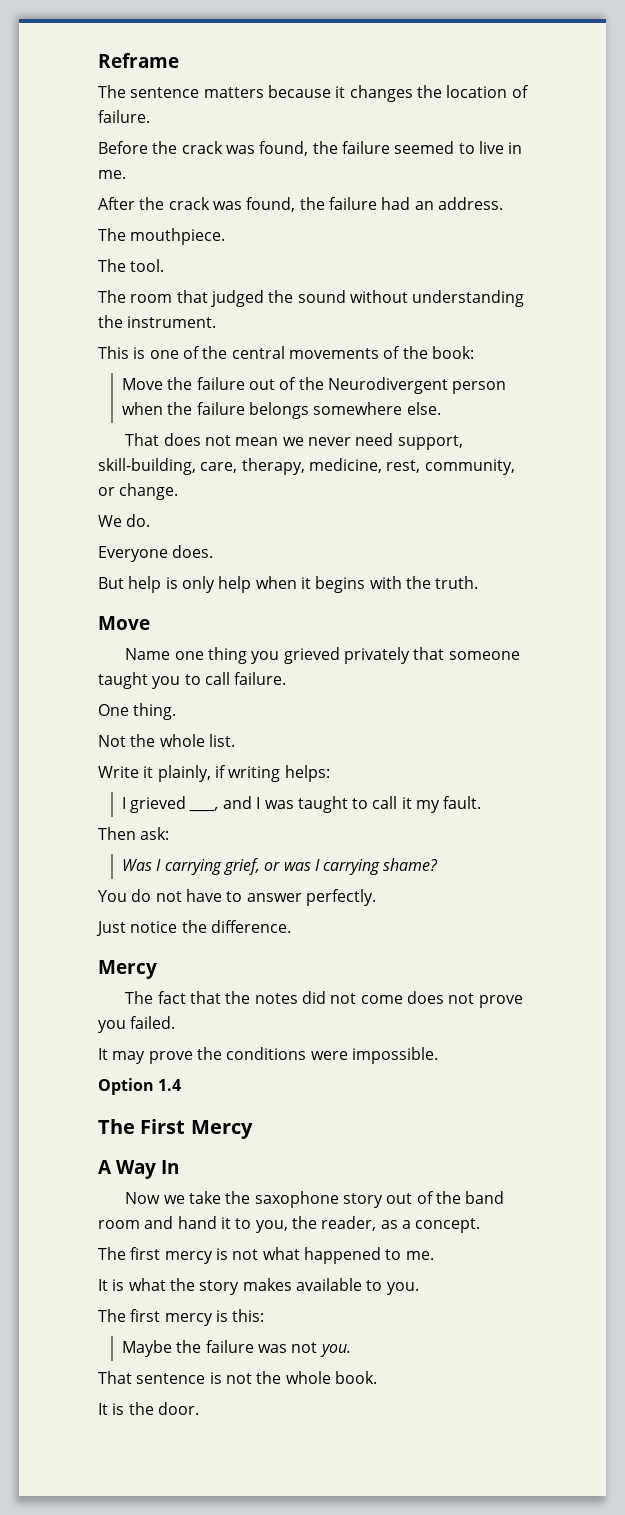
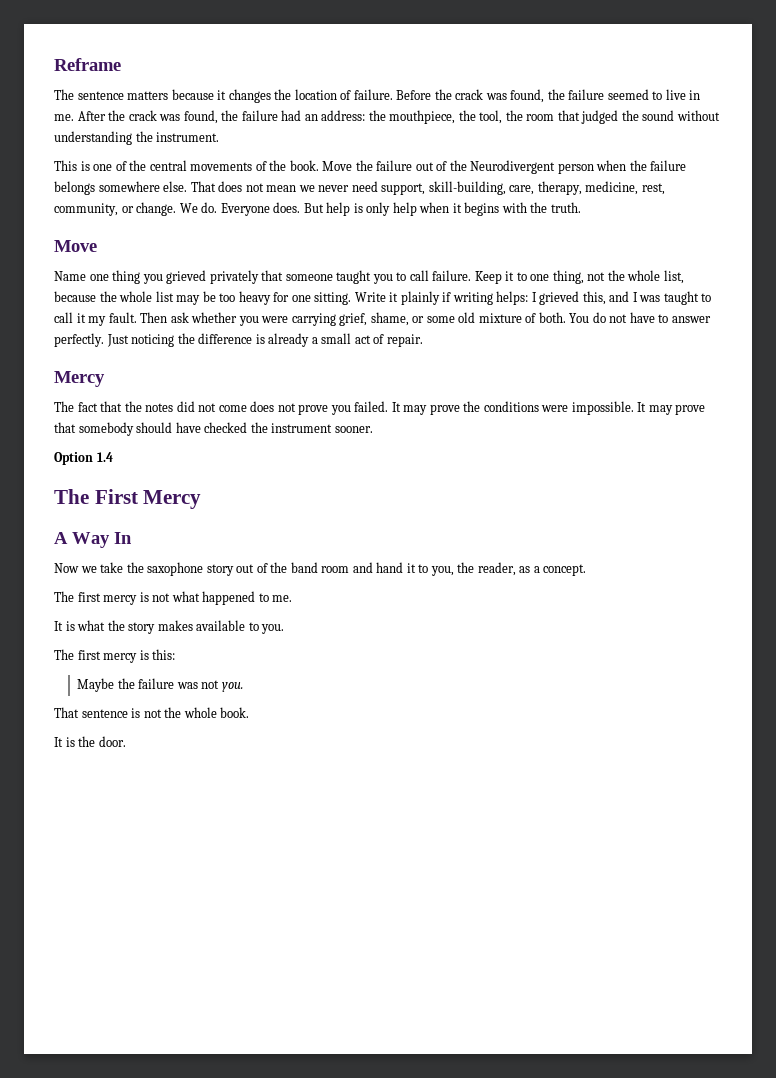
(150, 116) // -> (393, 94) none
(126, 174) // -> (74, 117) none
[437,197,503,210] [98,228,226,245] [98,259,165,272] [98,290,126,303] address. // The mouthpiece. // The tool. // The -> [321,110,523,124] address: the mouthpiece, the tool, the
[431,346,474,359] book: // -> [289,160,319,171] book.
(441, 408) // -> (188, 186) none
(179, 491) // -> (177, 209) none
(151, 520) // -> (218, 207) none
(214, 551) // -> (301, 207) none
[98,703,177,720] [98,734,235,747] // One thing. // Not the whole list. // -> [474,270,684,284] [54,291,352,305] Keep it to one thing, not the whole list, because the whole list may be too heavy for one sitting.
[157,765,211,782] plainly, -> [400,291,440,305] plainly
(330, 773) // -> (529, 298) none
[188,807,219,812] ____, -> [582,291,606,305] this,
[98,827,170,840] [121,858,439,875] // Then ask: // Was I carrying grief, or was I carrying shame? // -> [140,312,566,326] Then ask whether you were carrying grief, shame, or some old mixture of both.
[96,920,291,936] // Just notice the difference. -> [106,333,423,347] Just noticing the difference is already a small act of repair.
(176, 1022) // -> (389, 406) none
(438, 1055) none -> [637,402,706,415] [54,422,373,436] It may prove that somebody should have checked the instrument sooner.

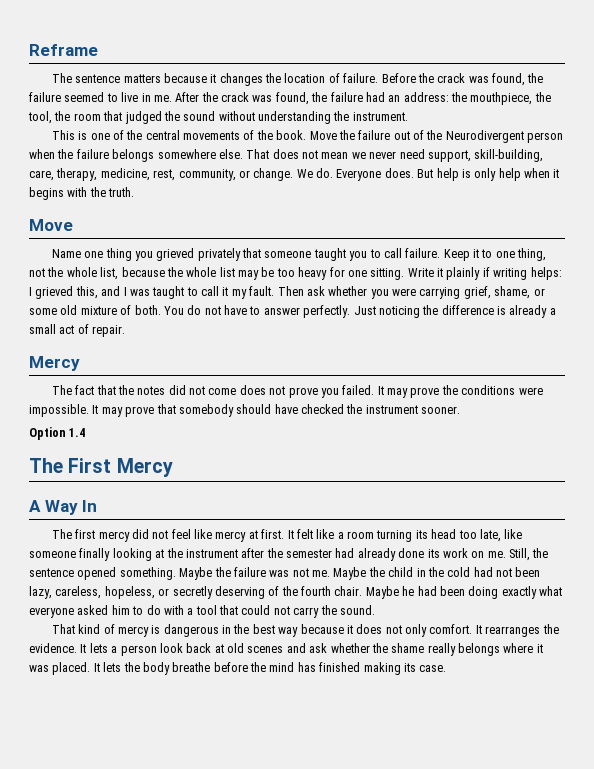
[54,562,587,576] [54,591,293,605] [54,620,285,634] [54,649,176,663] Now we take the saxophone story out of the band room and hand it to you, the reader, as a concept. // The first mercy is not what happened to me. // It is what the story makes available to you. // The first mercy is this: // -> [51,529,523,542] [29,548,549,561] [29,567,176,580] The first mercy did not feel like mercy at first. It felt like a room turning its head too late, like someone finally looking at the instrument after the semester had already done its work on me. Still, the sentence opened something.
[221,682,243,692] [54,707,250,718] [54,736,126,747] you. // That sentence is not the whole book. // It is the door. -> [312,567,541,580] [29,586,562,599] [29,605,375,618] [51,624,559,637] [29,643,543,656] [29,662,447,675] me. Maybe the child in the cold had not been lazy, careless, hopeless, or secretly deserving of the fourth chair. Maybe he had been doing exactly what everyone asked him to do with a tool that could not carry the sound. // That kind of mercy is dangerous in the best way because it does not only comfort. It rearranges the evidence. It lets a person look back at old scenes and ask whether the shame really belongs where it was placed. It lets the body breathe before the mind has finished making its case.

